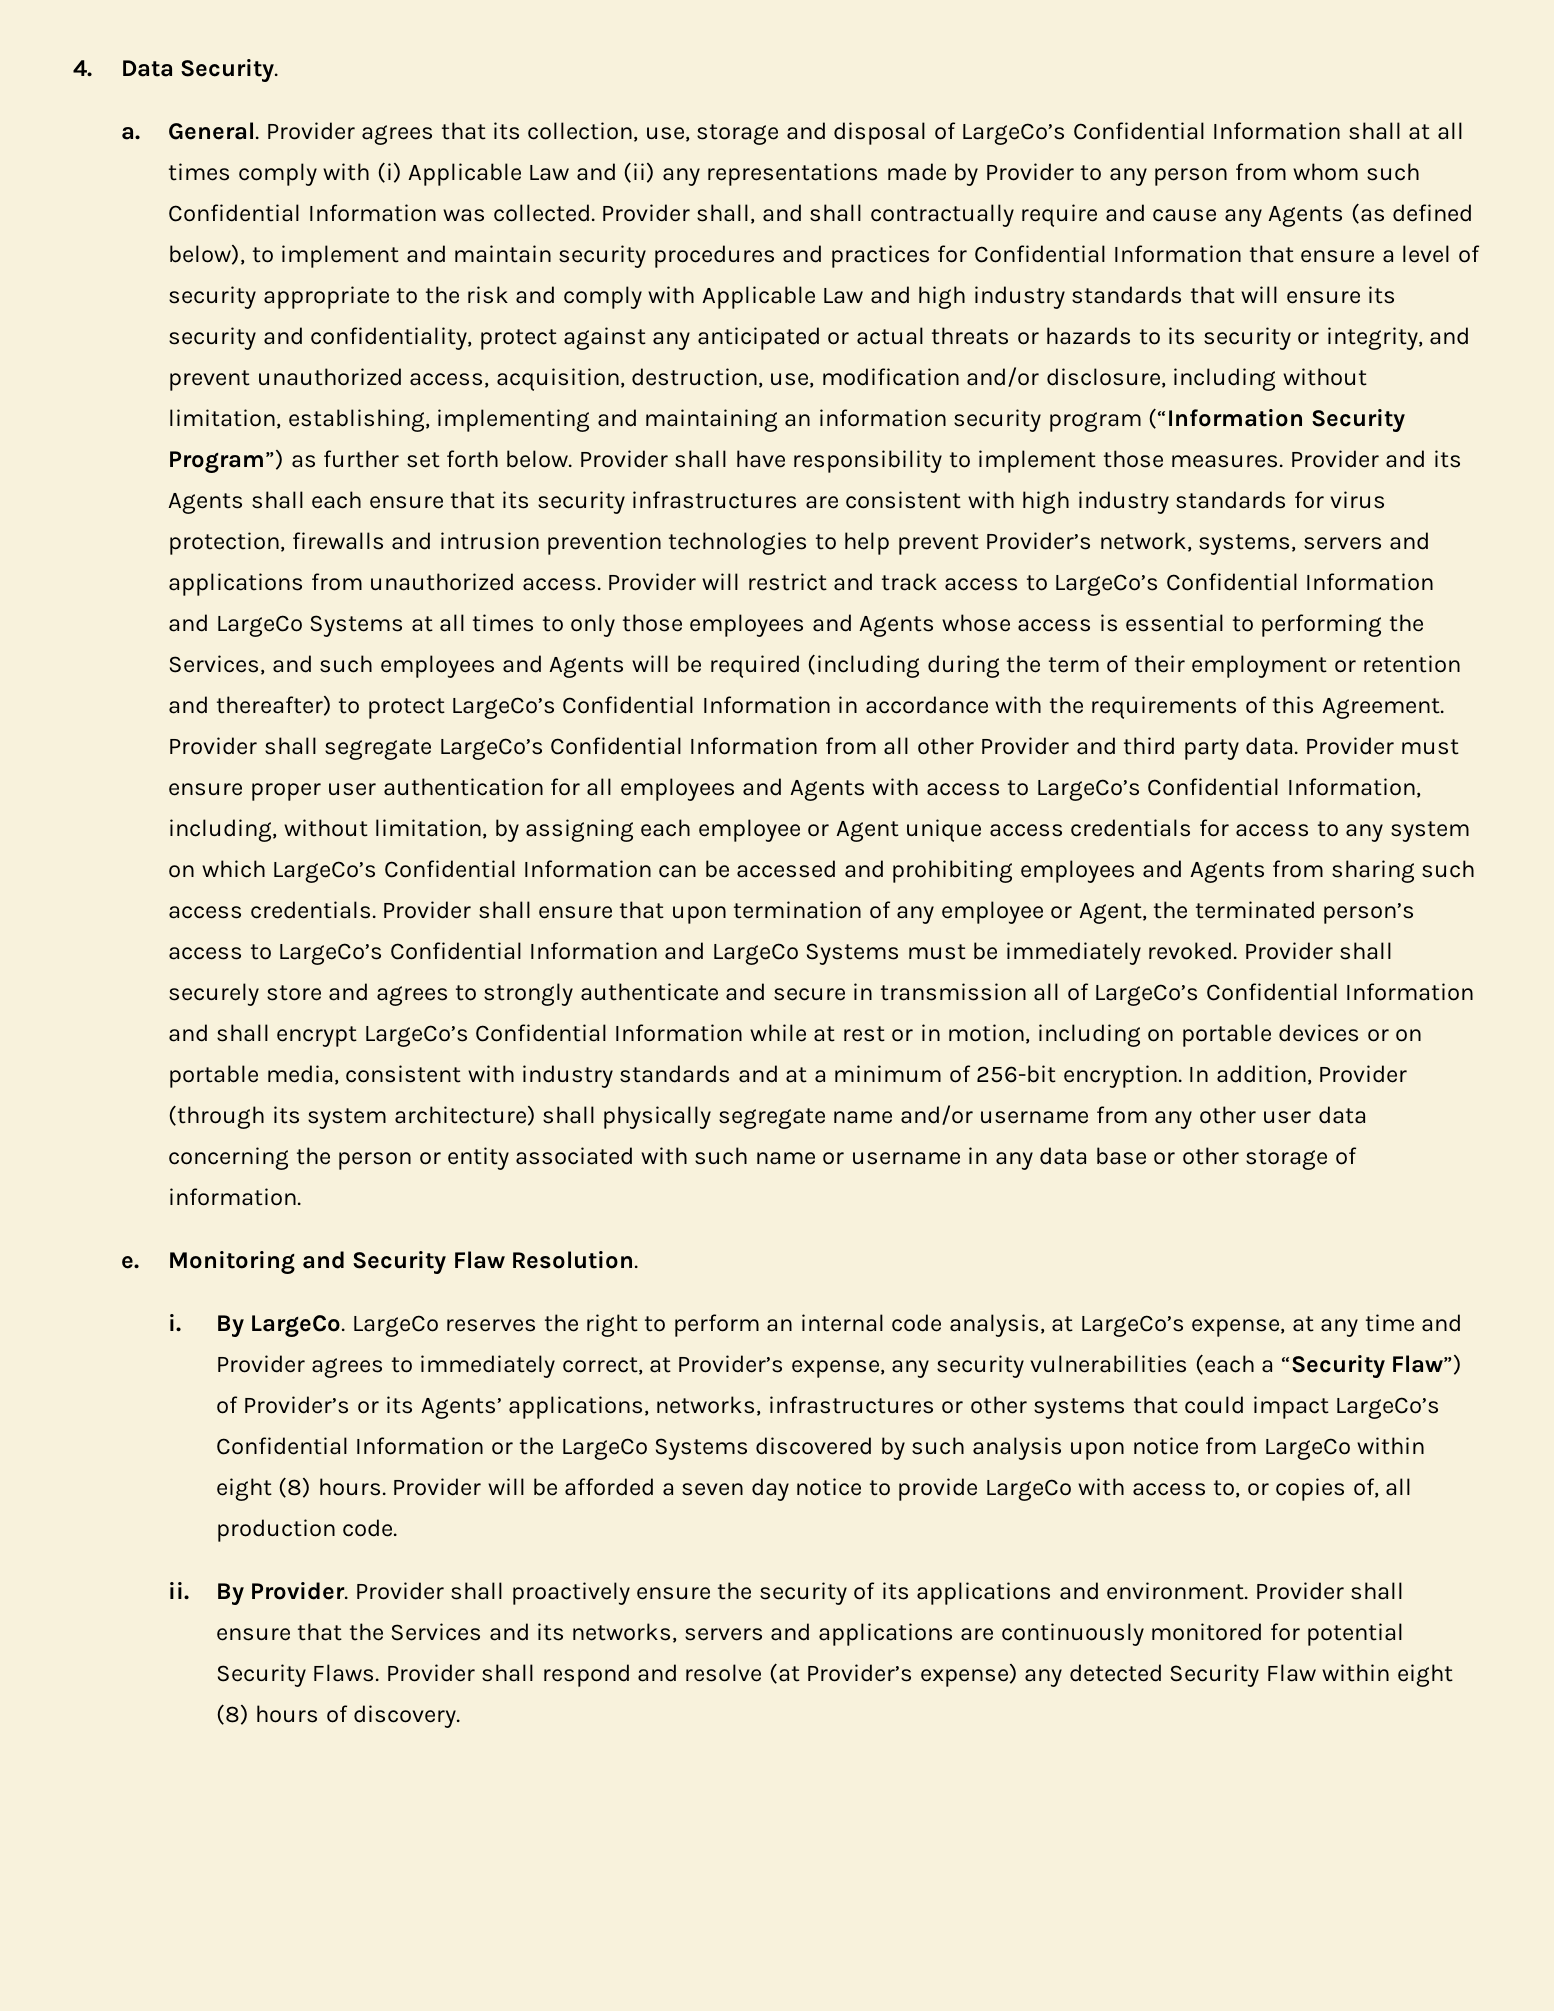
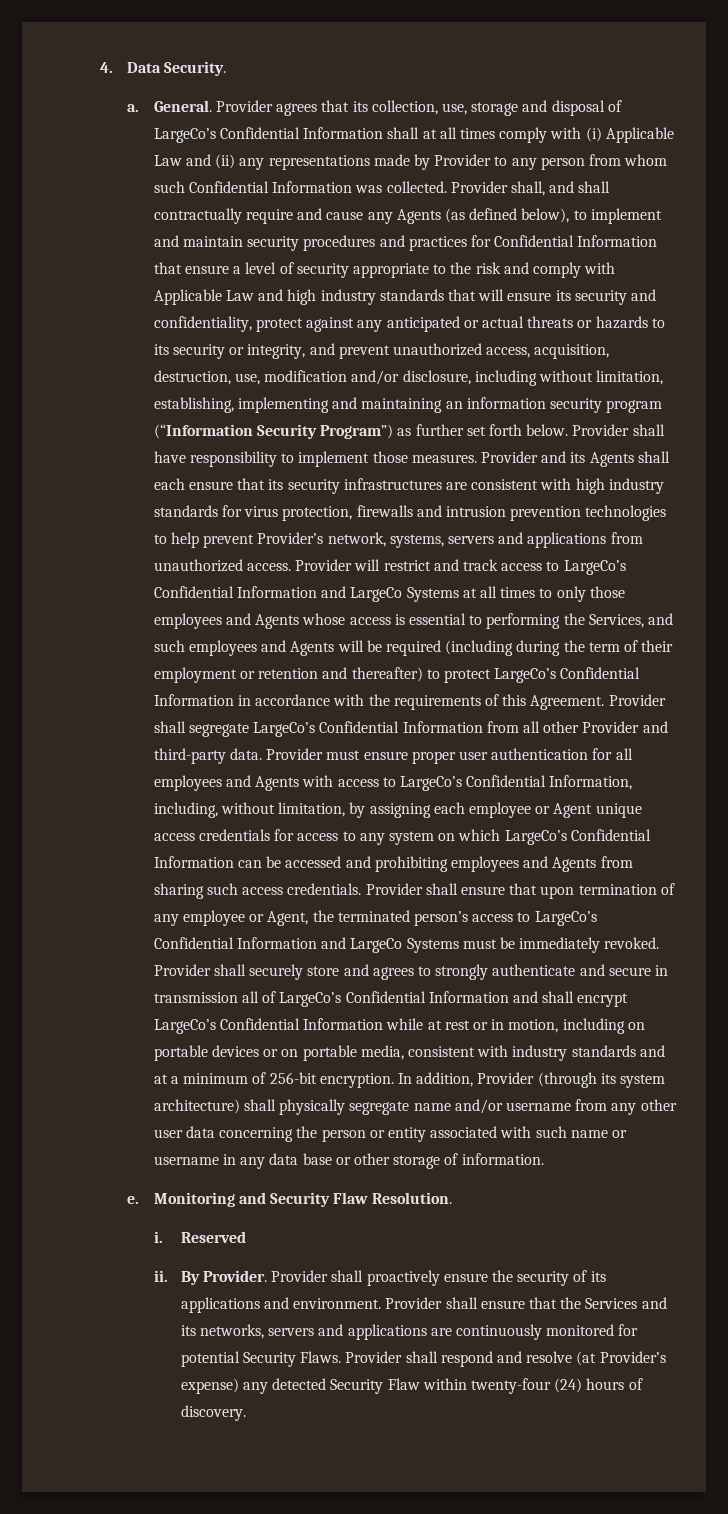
[1123,737,1239,760] third party -> [153,748,226,764] third-party
[215,1314,1463,1338] [215,1354,1463,1379] [215,1396,1441,1419] [215,1437,1426,1460] [215,1477,1413,1501] [215,1519,398,1542] By LargeCo. LargeCo reserves the right to perform an internal code analysis, at LargeCo’s expense, at any time and Provider agrees to immediately correct, at Provider’s expense, any security vulnerabilities (each a “Security Flaw”) of Provider’s or its Agents’ applications, networks, infrastructures or other systems that could impact LargeCo’s Confidential Information or the LargeCo Systems discovered by such analysis upon notice from LargeCo within eight (8) hours. Provider will be afforded a seven day notice to provide LargeCo with access to, or copies of, all production code. -> [180,1231,246,1243] Reserved
[1396,1664,1453,1687] [215,1704,249,1725] eight (8) -> [470,1378,583,1394] twenty-four (24)

